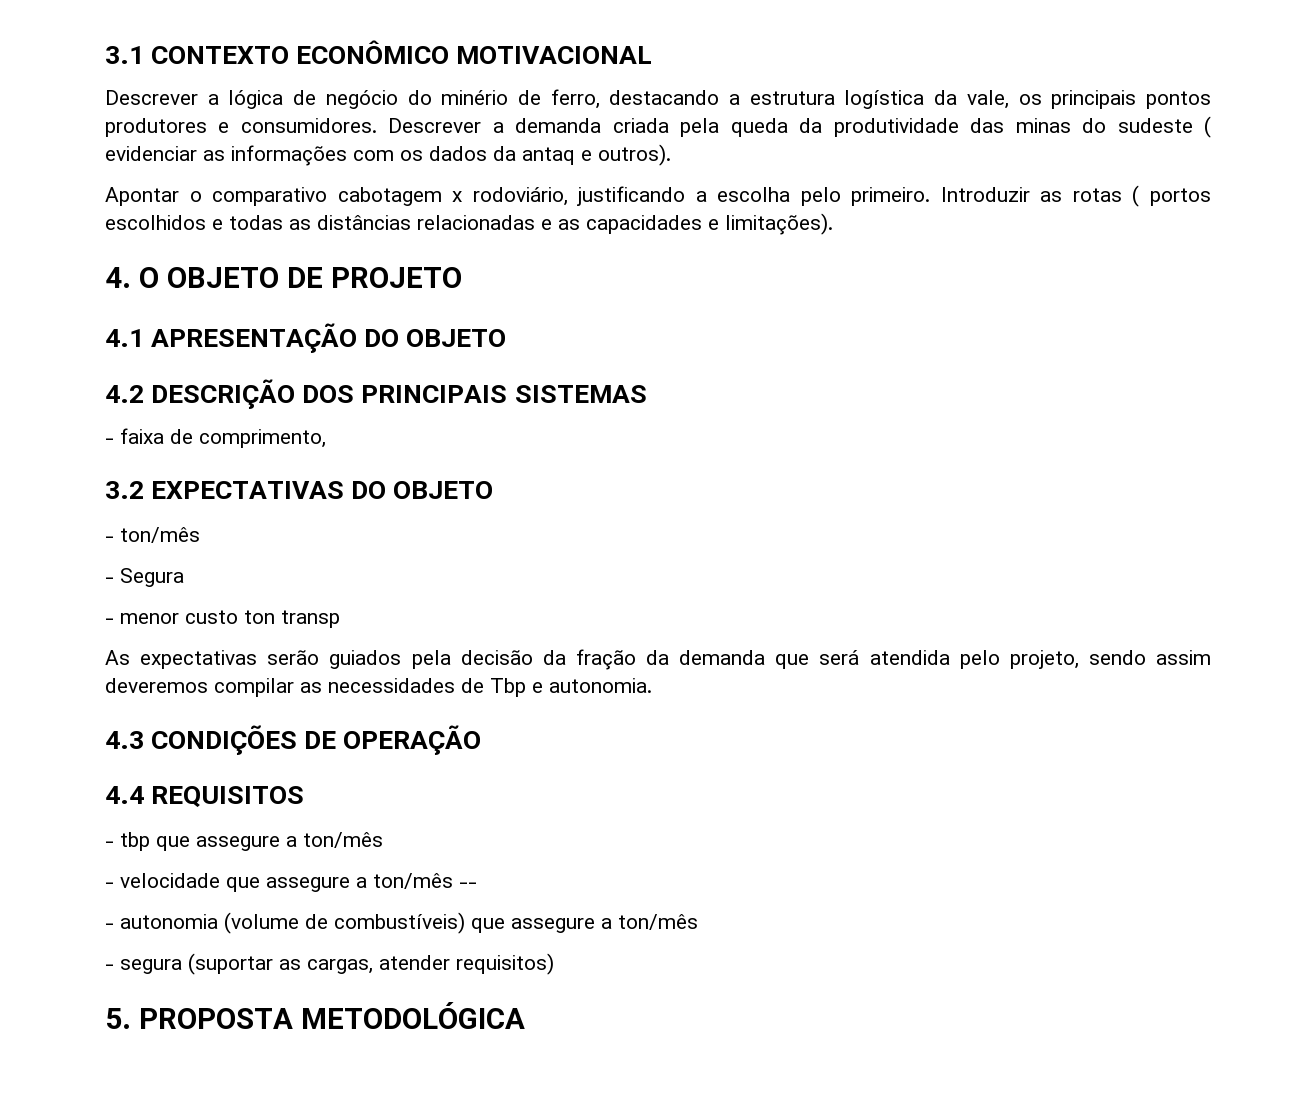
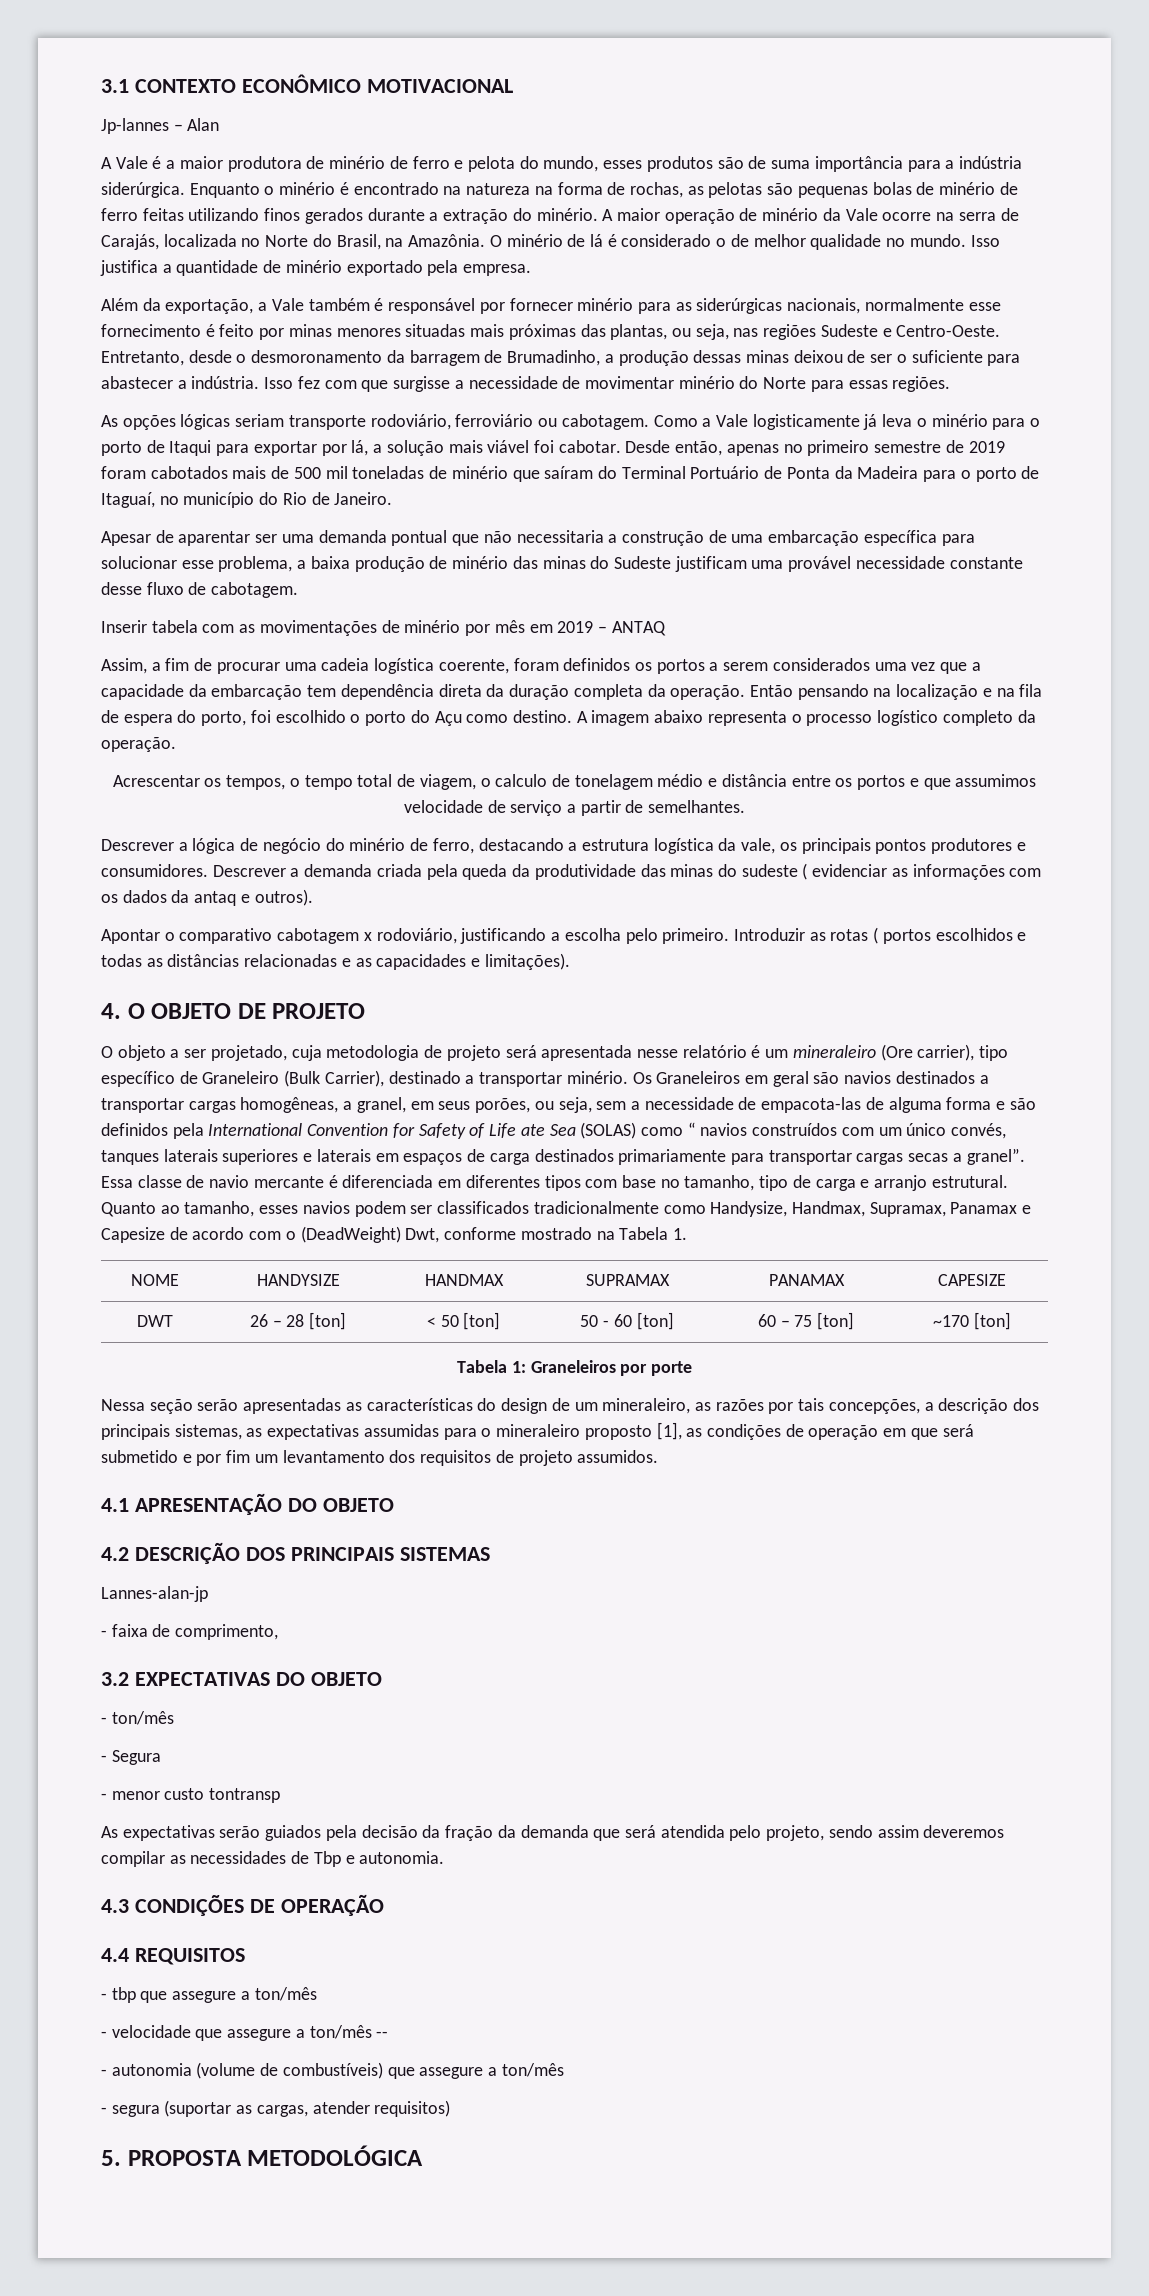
(653, 55) none -> [101,118,220,134] [101,156,1022,172] [101,182,1018,198] [101,208,1019,224] [101,234,1000,250] [100,260,532,276] [101,298,1001,314] [101,324,1001,340] [101,350,1021,366] [101,376,951,392] [101,414,1041,430] [101,440,1005,456] [101,466,1040,482] [101,492,393,508] [101,530,975,546] [101,556,1023,572] [101,582,299,598] [101,620,666,636] [101,658,981,674] [101,684,1043,700] [101,710,1036,726] [101,737,176,752] [112,774,1037,790] [403,800,746,816] // Jp-lannes – Alan // A Vale é a maior produtora de minério de ferro e pelota do mundo, esses produtos são de suma importância para a indústria siderúrgica. Enquanto o minério é encontrado na natureza na forma de rochas, as pelotas são pequenas bolas de minério de ferro feitas utilizando finos gerados durante a extração do minério. A maior operação de minério da Vale ocorre na serra de Carajás, localizada no Norte do Brasil, na Amazônia. O minério de lá é considerado o de melhor qualidade no mundo. Isso justifica a quantidade de minério exportado pela empresa. // Além da exportação, a Vale também é responsável por fornecer minério para as siderúrgicas nacionais, normalmente esse fornecimento é feito por minas menores situadas mais próximas das plantas, ou seja, nas regiões Sudeste e Centro-Oeste. Entretanto, desde o desmoronamento da barragem de Brumadinho, a produção dessas minas deixou de ser o suficiente para abastecer a indústria. Isso fez com que surgisse a necessidade de movimentar minério do Norte para essas regiões. // As opções lógicas seriam transporte rodoviário, ferroviário ou cabotagem. Como a Vale logisticamente já leva o minério para o porto de Itaqui para exportar por lá, a solução mais viável foi cabotar. Desde então, apenas no primeiro semestre de 2019 foram cabotados mais de 500 mil toneladas de minério que saíram do Terminal Portuário de Ponta da Madeira para o porto de Itaguaí, no município do Rio de Janeiro. // Apesar de aparentar ser uma demanda pontual que não necessitaria a construção de uma embarcação específica para solucionar esse problema, a baixa produção de minério das minas do Sudeste justificam uma provável necessidade constante desse fluxo de cabotagem. // Inserir tabela com as movimentações de minério por mês em 2019 – ANTAQ // Assim, a fim de procurar uma cadeia logística coerente, foram definidos os portos a serem considerados uma vez que a capacidade da embarcação tem dependência direta da duração completa da operação. Então pensando na localização e na fila de espera do porto, foi escolhido o porto do Açu como destino. A imagem abaixo representa o processo logístico completo da operação. // Acrescentar os tempos, o tempo total de viagem, o calculo de tonelagem médio e distância entre os portos e que assumimos velocidade de serviço a partir de semelhantes.
(462, 277) none -> [101,1044,1009,1061] [101,1070,989,1087] [101,1097,1036,1113] [101,1122,1007,1139] [101,1148,1025,1165] [101,1175,1008,1191] [101,1201,1032,1217] [101,1226,687,1243] [130,1274,179,1286] [256,1274,340,1286] [424,1274,504,1286] [585,1274,670,1286] [768,1274,845,1286] [938,1274,1006,1286] [136,1315,173,1327] [249,1312,347,1330] [426,1312,501,1330] [580,1312,674,1330] [757,1312,855,1330] [933,1312,1011,1330] [457,1360,692,1376] [101,1398,1040,1414] [101,1422,974,1440] [101,1450,659,1466] // O objeto a ser projetado, cuja metodologia de projeto será apresentada nesse relatório é um mineraleiro (Ore carrier), tipo específico de Graneleiro (Bulk Carrier), destinado a transportar minério. Os Graneleiros em geral são navios destinados a transportar cargas homogêneas, a granel, em seus porões, ou seja, sem a necessidade de empacota-las de alguma forma e são definidos pela International Convention for Safety of Life ate Sea (SOLAS) como “ navios construídos com um único convés, tanques laterais superiores e laterais em espaços de carga destinados primariamente para transportar cargas secas a granel”. Essa classe de navio mercante é diferenciada em diferentes tipos com base no tamanho, tipo de carga e arranjo estrutural. Quanto ao tamanho, esses navios podem ser classificados tradicionalmente como Handysize, Handmax, Supramax, Panamax e Capesize de acordo com o (DeadWeight) Dwt, conforme mostrado na Tabela 1. // NOME | HANDYSIZE | HANDMAX | SUPRAMAX | PANAMAX | CAPESIZE // DWT | 26 – 28 [ton] | < 50 [ton] | 50 - 60 [ton] | 60 – 75 [ton] | ~170 [ton] // Tabela 1: Graneleiros por porte // Nessa seção serão apresentadas as características do design de um mineraleiro, as razões por tais concepções, a descrição dos principais sistemas, as expectativas assumidas para o mineraleiro proposto [1], as condições de operação em que será submetido e por fim um levantamento dos requisitos de projeto assumidos.
(647, 394) none -> [101,1586,208,1602] // Lannes-alan-jp
[244,610,340,628] ton transp -> [209,1788,281,1803] tontransp

